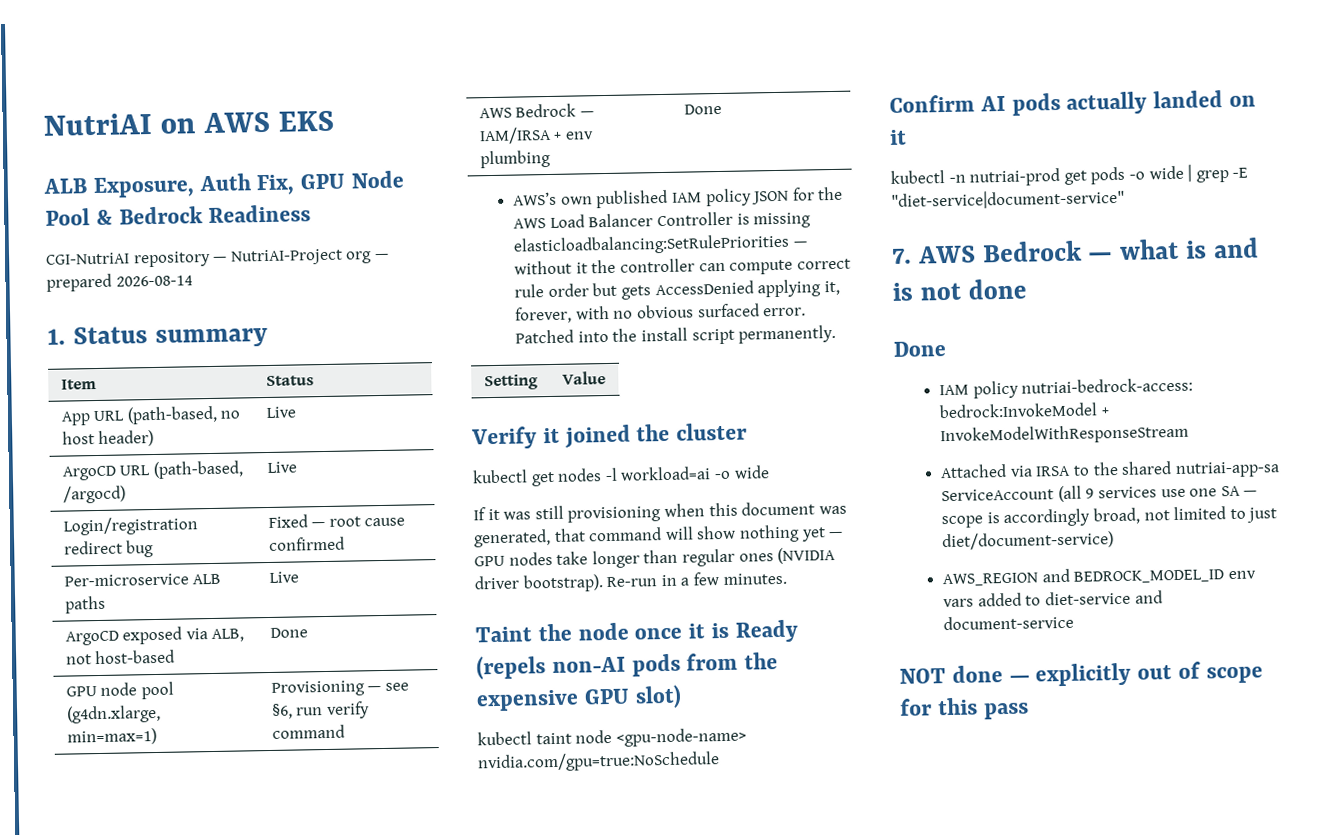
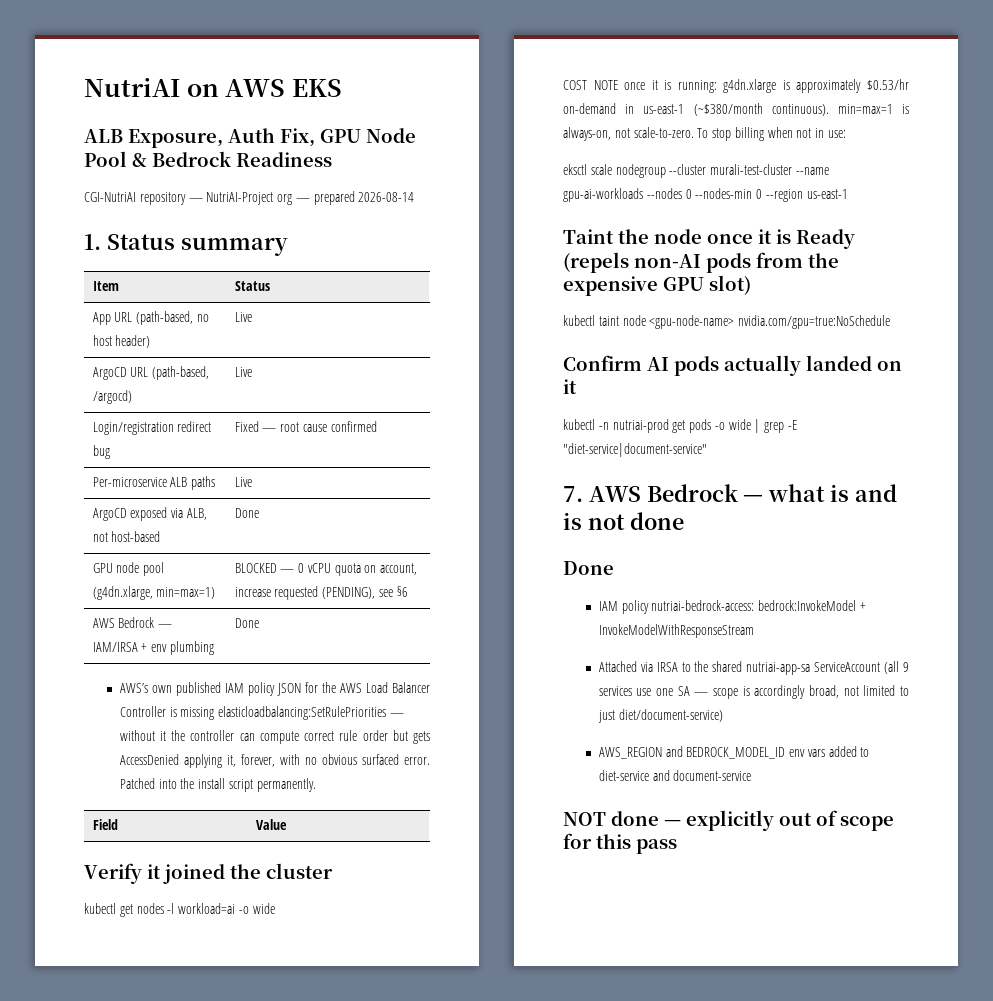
[270,680,409,697] [270,701,370,720] [271,724,345,739] Provisioning — see §6, run verify command -> [234,563,418,576] [234,586,408,600] BLOCKED — 0 vCPU quota on account, increase requested (PENDING), see §6
[483,374,538,391] Setting -> [92,819,118,830] Field
[473,501,847,523] [473,524,844,548] [474,546,837,569] [474,572,787,593] If it was still provisioning when this document was generated, that command will show nothing yet — GPU nodes take longer than regular ones (NVIDIA driver bootstrap). Re-run in a few minutes. -> [563,79,909,93] [563,103,909,116] [563,127,847,141] [563,164,829,178] [563,188,848,202] COST NOTE once it is running: g4dn.xlarge is approximately $0.53/hr on-demand in us-east-1 (~$380/month continuous). min=max=1 is always-on, not scale-to-zero. To stop billing when not in use: // eksctl scale nodegroup --cluster murali-test-cluster --name gpu-ai-workloads --nodes 0 --nodes-min 0 --region us-east-1

